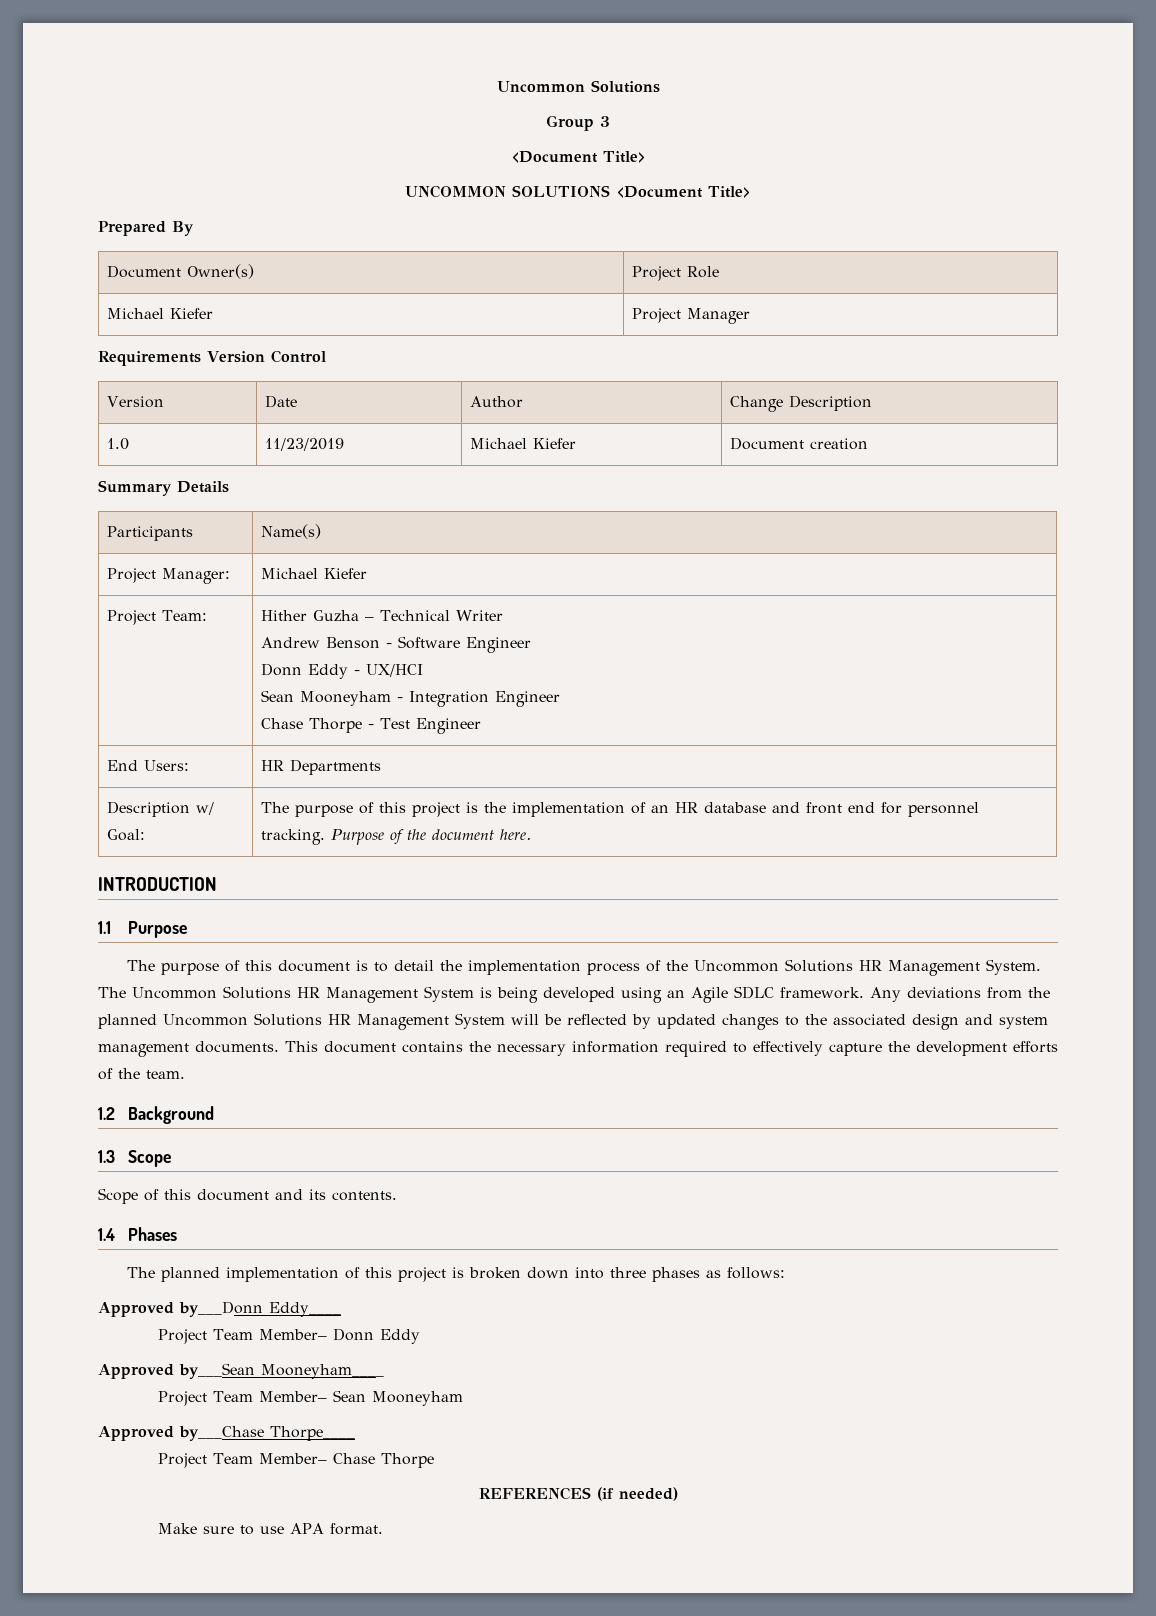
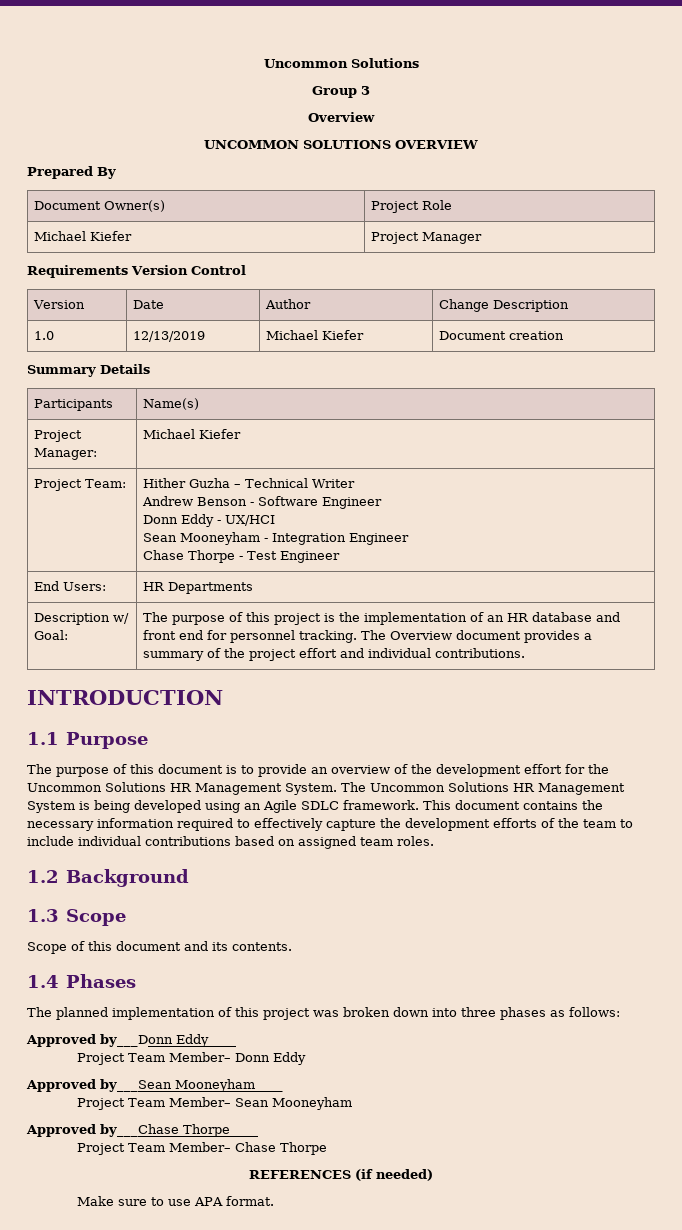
[510,151,646,163] <Document Title> -> [308,112,375,122] Overview
[616,186,751,198] <Document Title> -> [395,140,478,149] OVERVIEW
[265,438,345,451] 11/23/2019 -> [132,331,205,342] 12/13/2019
[331,829,532,845] Purpose of the document here. -> [360,630,592,643] [142,648,525,661] The Overview document provides a summary of the project effort and individual contributions.
[394,960,662,975] detail the implementation process of -> [258,764,585,777] provide an overview of the development effort for
[870,987,1050,1002] [98,1013,1048,1030] [98,1041,279,1057] Any deviations from the planned Uncommon Solutions HR Management System will be reflected by updated changes to the associated design and system management documents. -> (419, 805) none
[146,1070,185,1079] team. -> [583,819,633,828] [27,836,434,849] team to include individual contributions based on assigned team roles.
[452,1267,465,1278] is -> [313,1010,339,1017] was

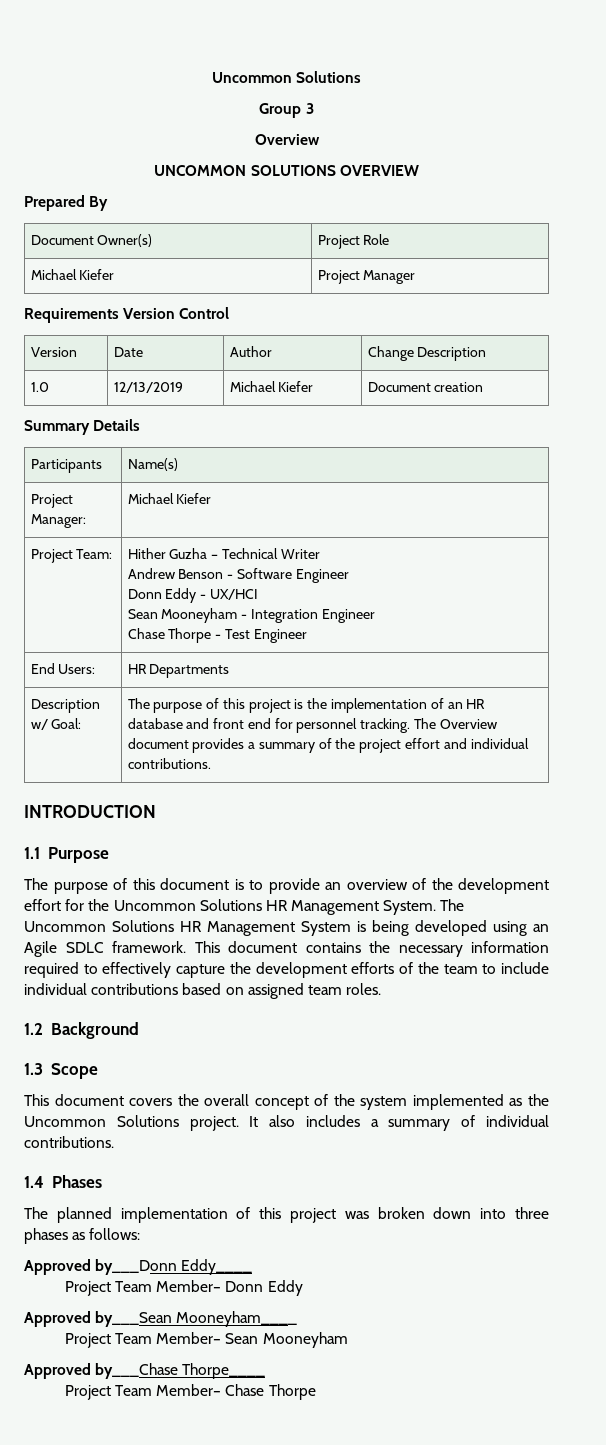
[27,941,292,954] Scope of this document and its contents. -> [24,1094,549,1110] [24,1115,549,1131] [24,1136,114,1148] This document covers the overall concept of the system implemented as the Uncommon Solutions project. It also includes a summary of individual contributions.
[249,1169,433,1181] [76,1196,274,1206] // REFERENCES (if needed) // Make sure to use APA format. -> (316, 1392) none

